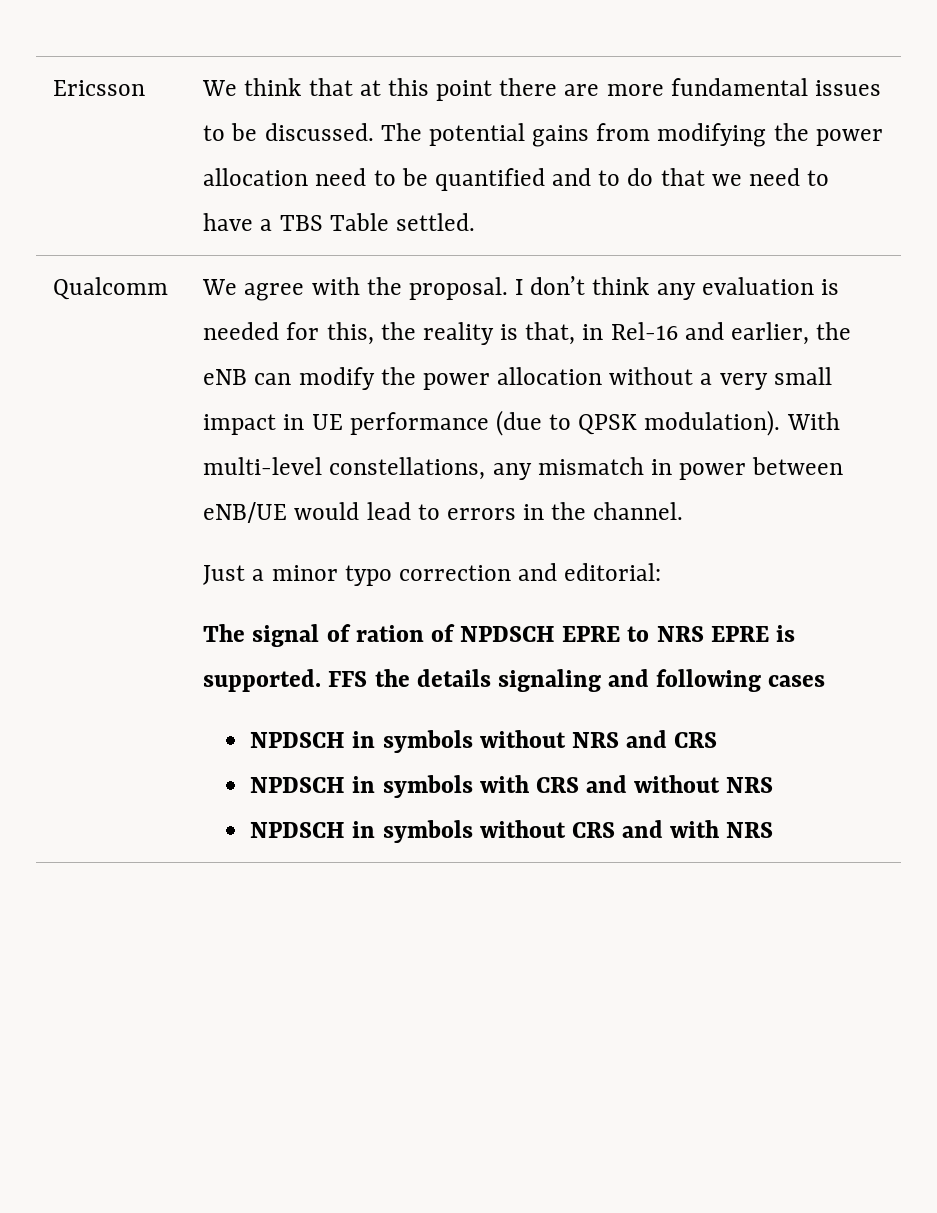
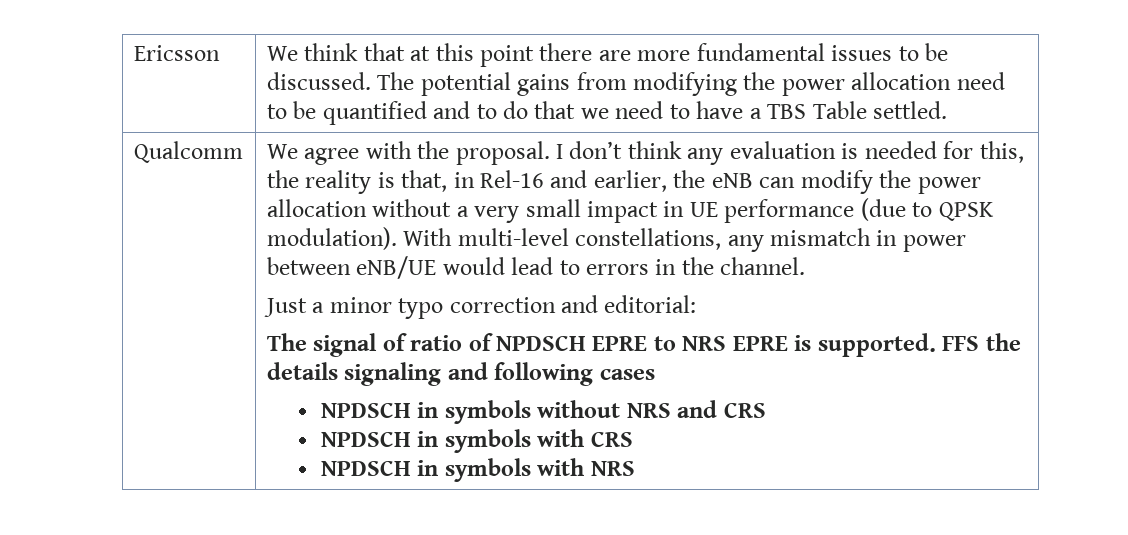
[355,625,424,642] ration -> [410,335,463,351] ratio
[586,775,774,793] [250,820,664,843] and without NRS // NPDSCH in symbols without CRS and -> [320,458,531,482] // NPDSCH in symbols

